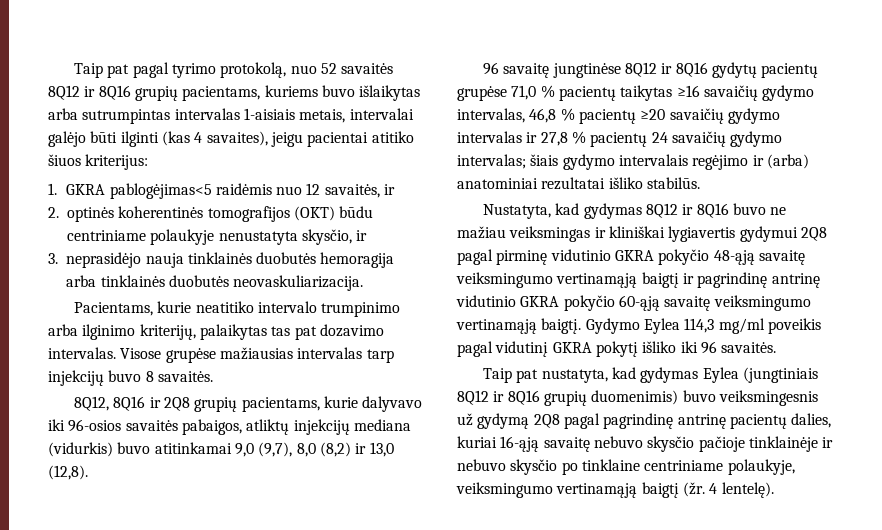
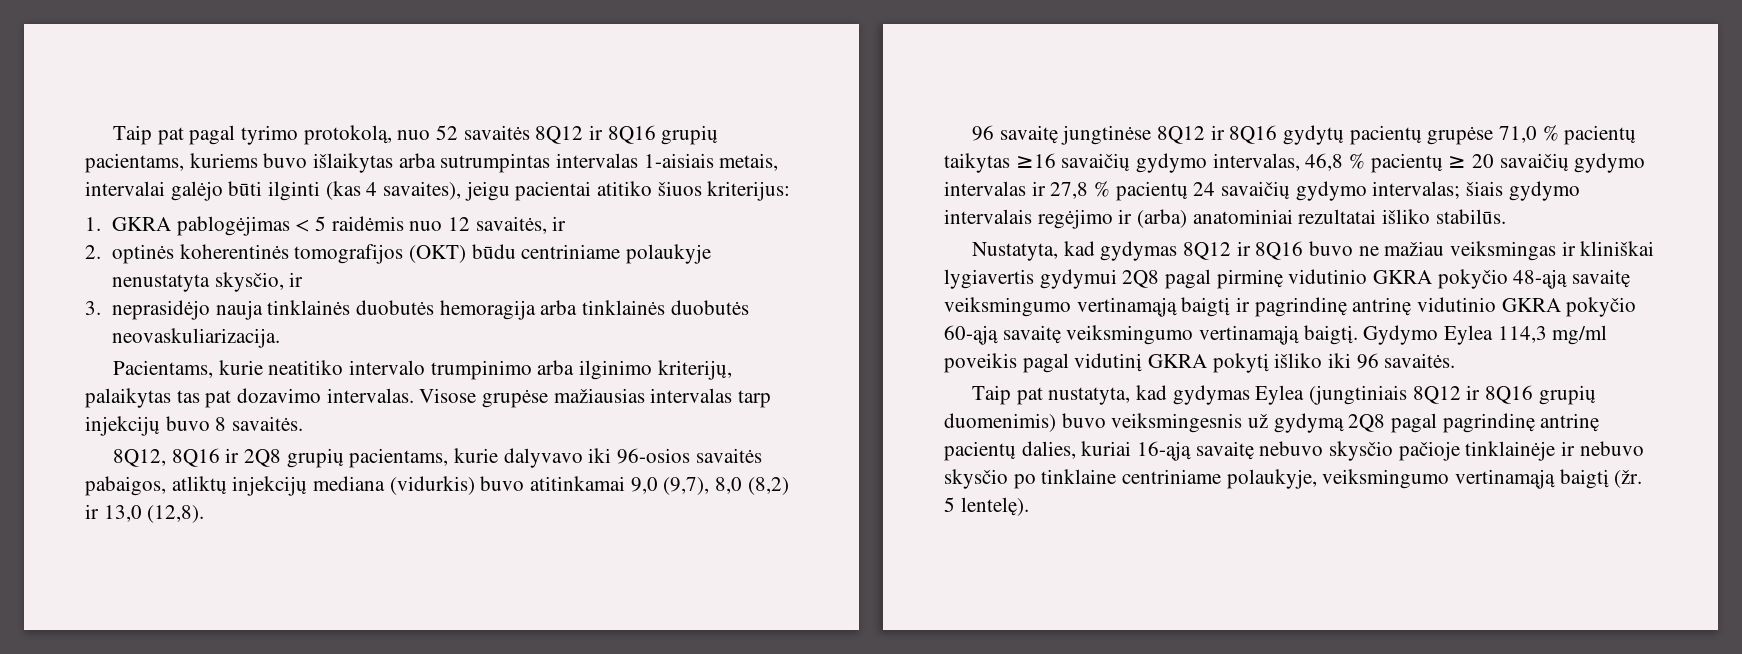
[109,183,212,199] pablogėjimas<5 -> [176,216,327,236] pablogėjimas < 5
[640,109,666,120] ≥20 -> [1448,154,1495,168] ≥ 20
[709,483,718,494] 4 -> [944,497,955,512] 5

